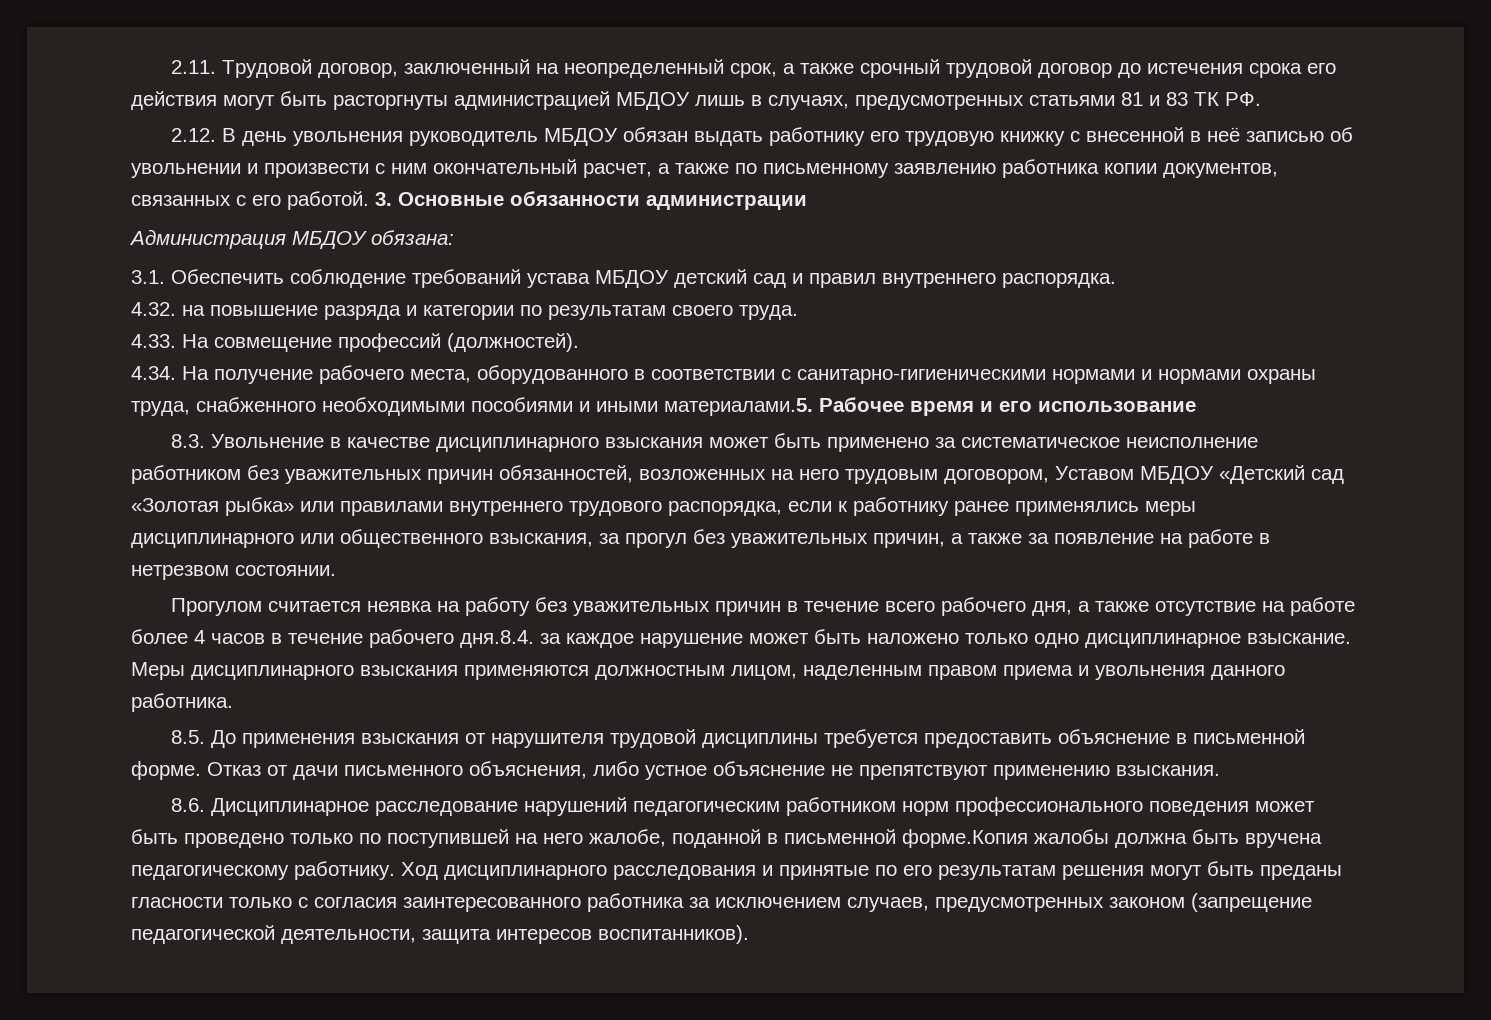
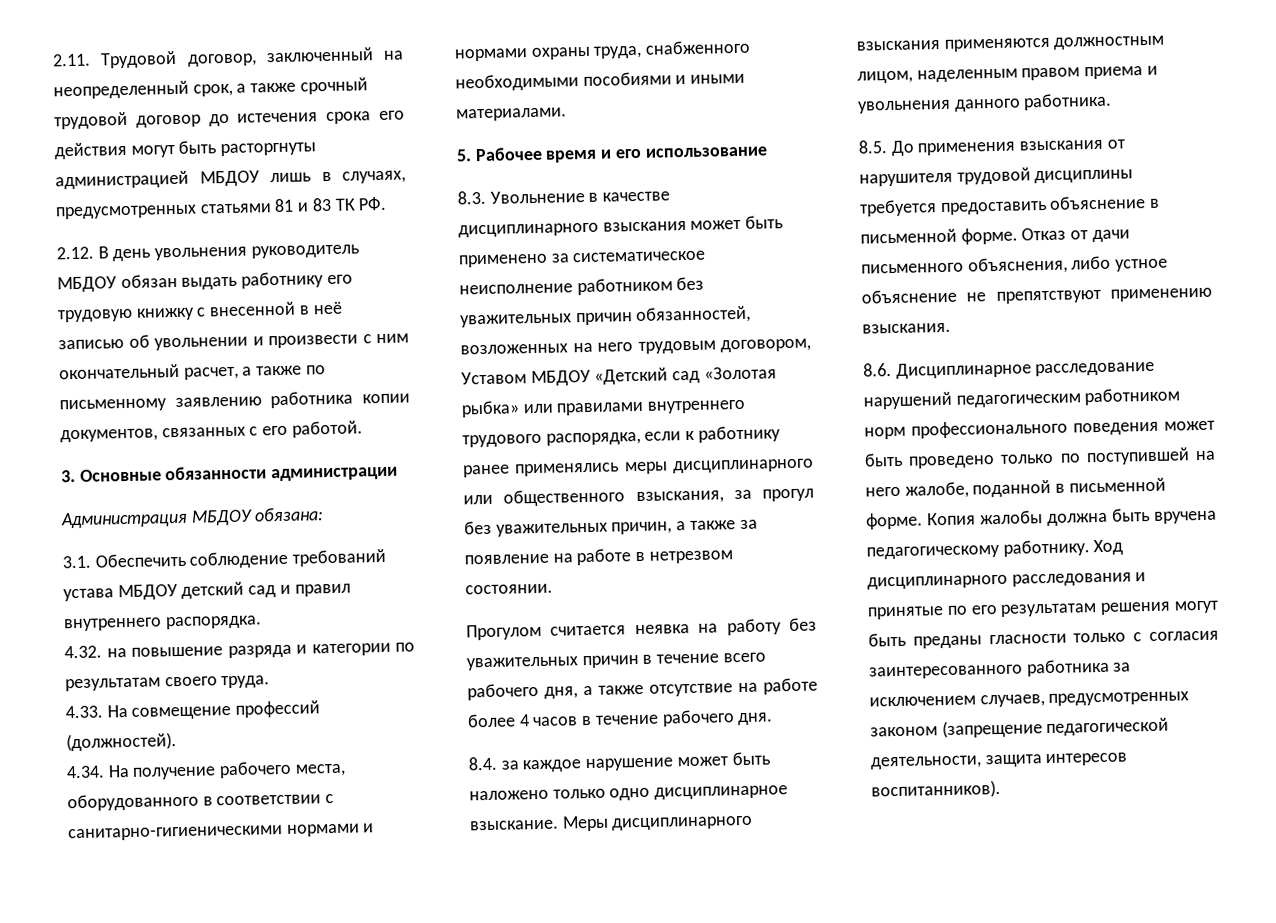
(369, 200) none -> (363, 429) //
[664,398,813,416] материалами.5. -> [456,107,567,122] [456,149,472,162] материалами. // 5.
[460,630,534,648] дня.8.4. -> [737,712,774,726] [468,756,497,771] дня. // 8.4.
[902,829,1028,848] форме.Копия -> [866,512,976,530] форме. Копия

